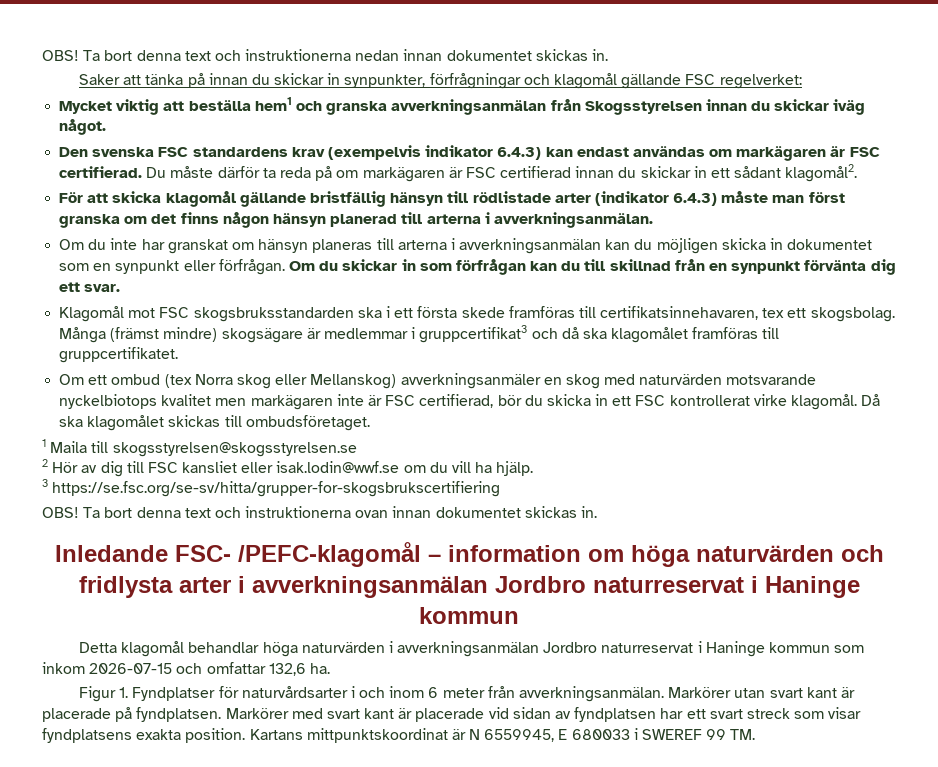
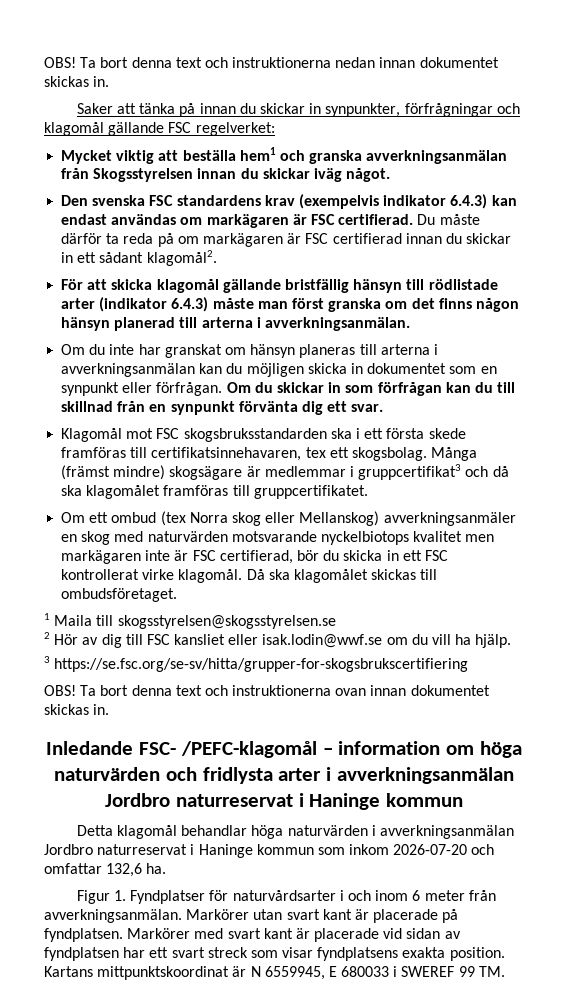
[89,663,173,674] 2026-07-15 -> [393,844,468,855] 2026-07-20

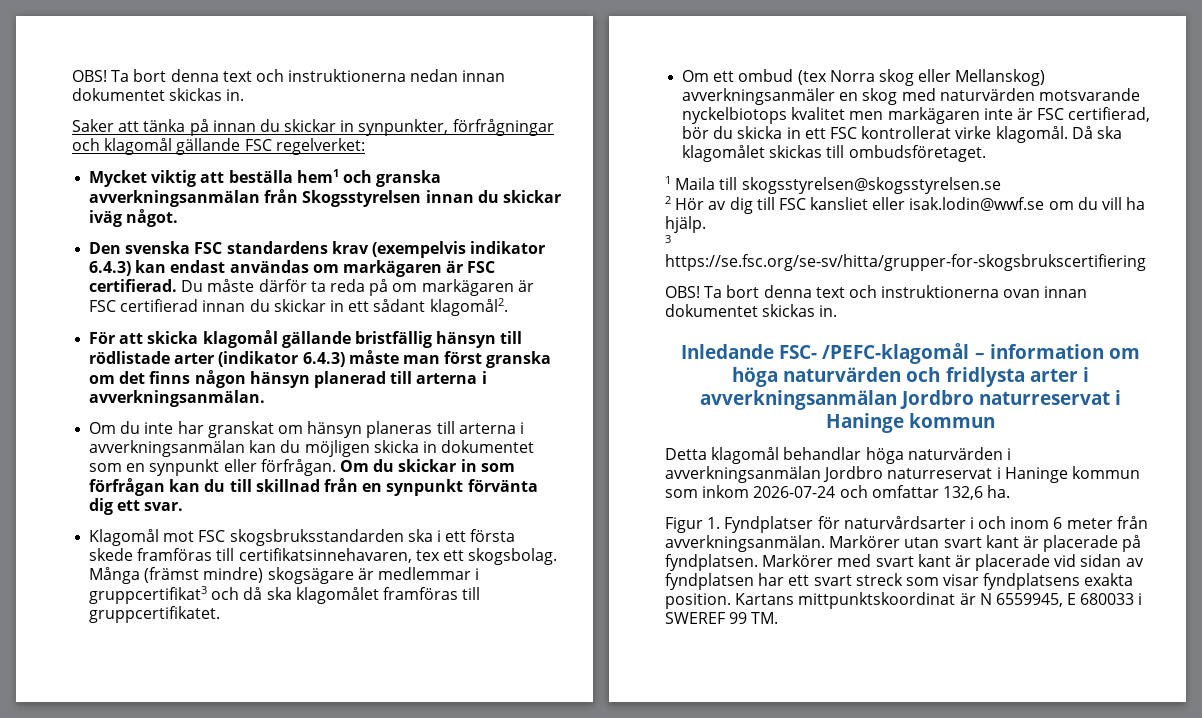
[393,844,468,855] 2026-07-20 -> [753,486,836,498] 2026-07-24

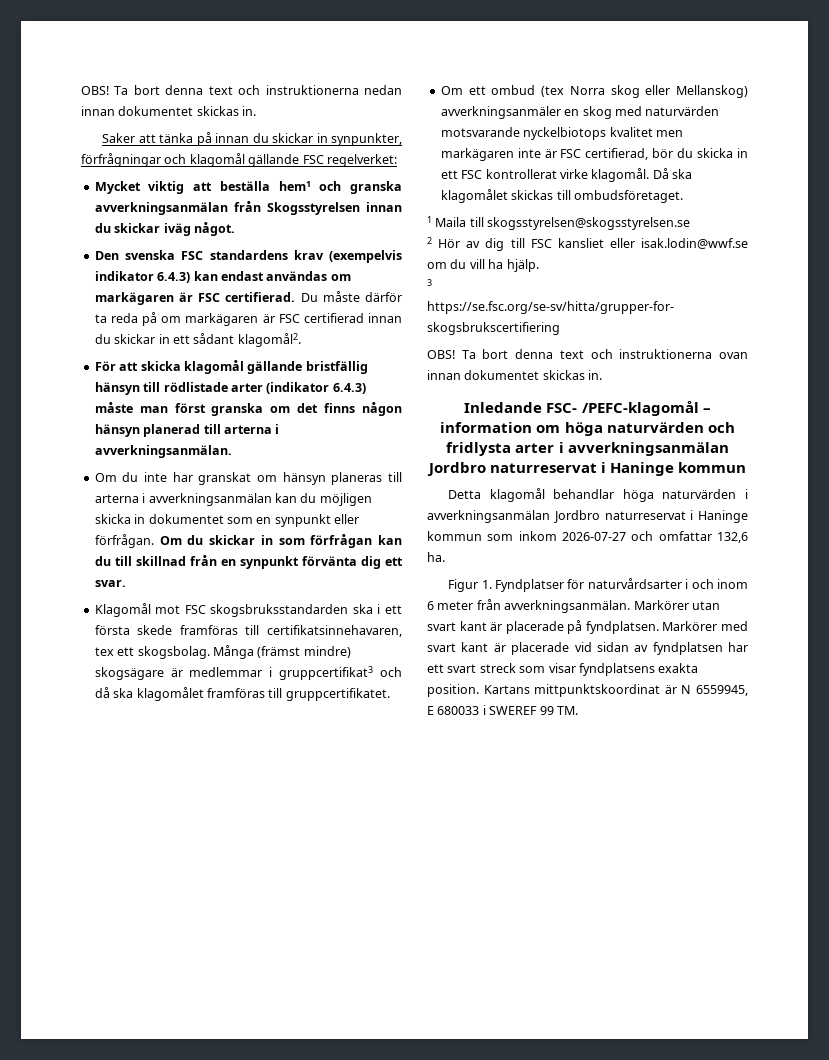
[753,486,836,498] 2026-07-24 -> [562,532,626,541] 2026-07-27

